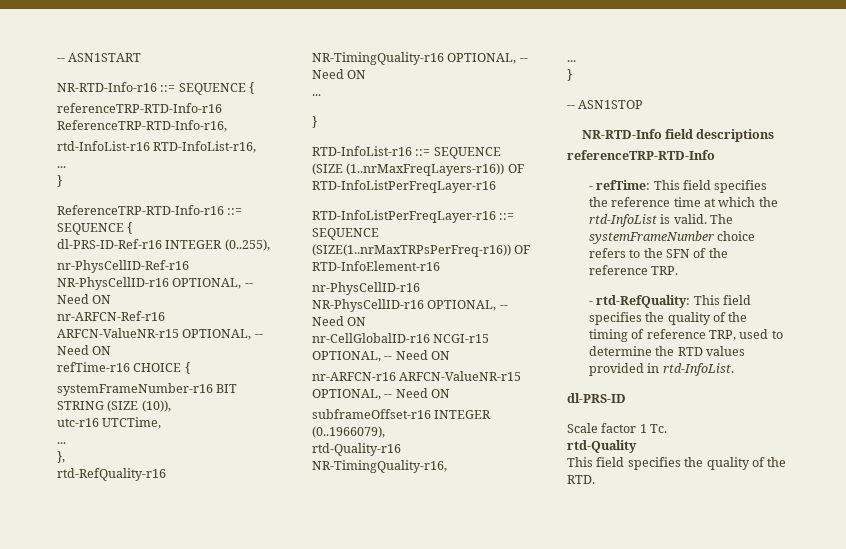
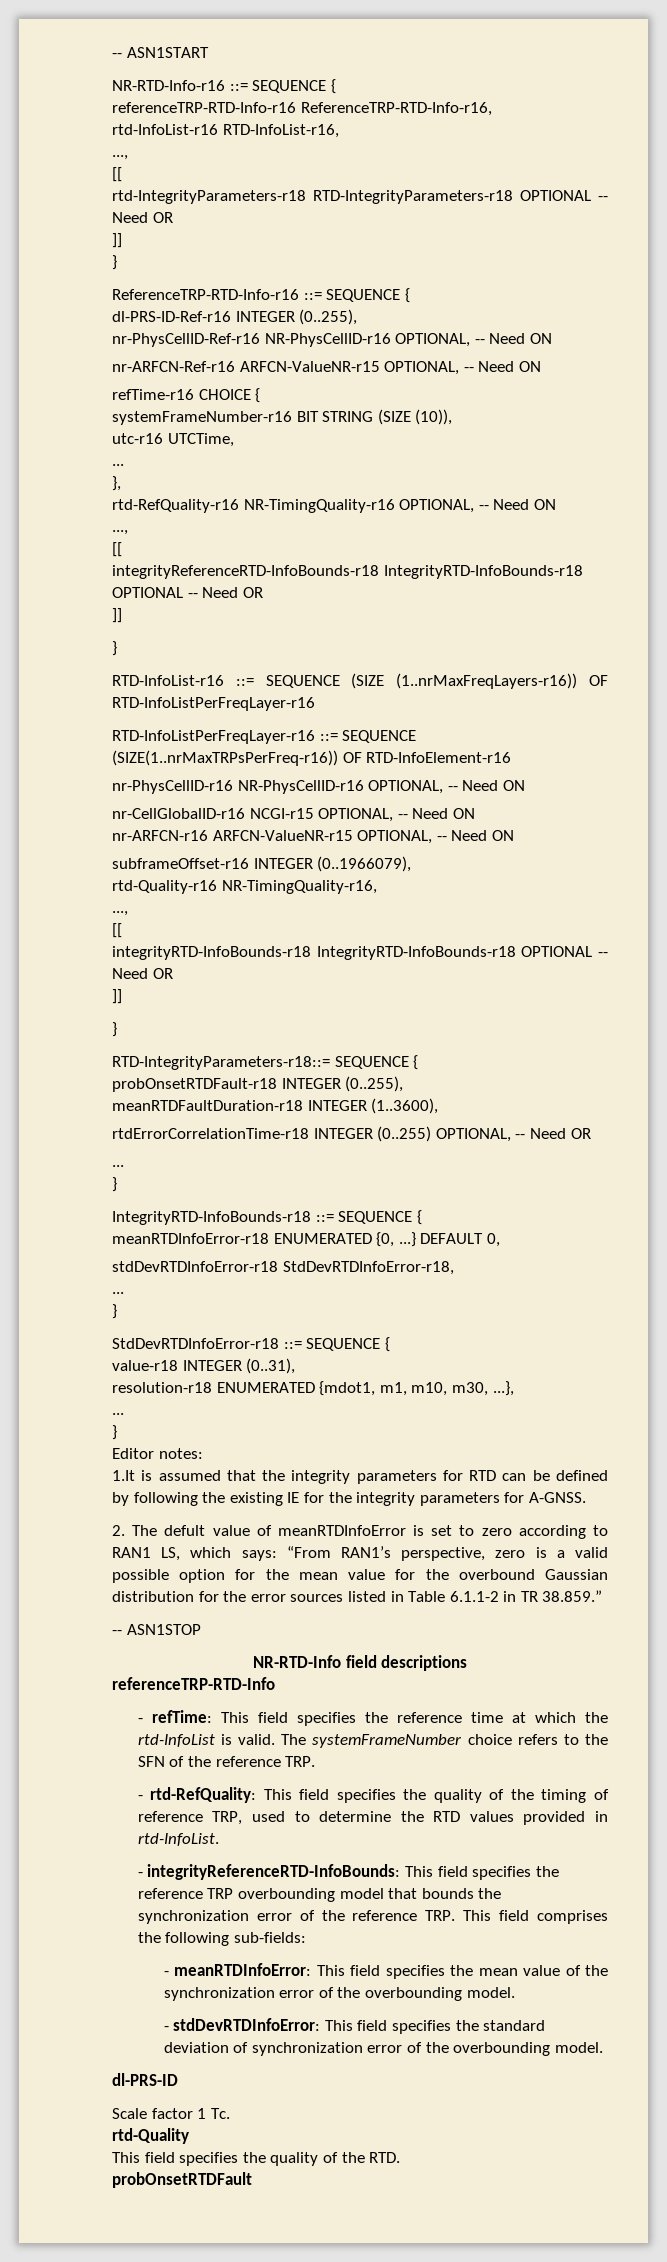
[57,166,66,168] ... -> [112,155,128,160] [112,167,122,182] [112,190,608,204] [112,212,173,223] [112,233,122,248] ..., // [[ // rtd-IntegrityParameters-r18 RTD-IntegrityParameters-r18 OPTIONAL -- Need OR // ]]
[312,94,321,96] ... -> [112,530,128,535] [112,542,122,557] [112,565,583,579] [112,587,263,598] [112,608,122,623] ..., // [[ // integrityReferenceRTD-InfoBounds-r18 IntegrityRTD-InfoBounds-r18 OPTIONAL -- Need OR // ]]
[567,60,576,62] [567,69,572,81] ... // } -> [112,911,128,916] [112,923,122,938] [112,946,608,960] [112,968,173,979] [112,989,122,1004] [112,1022,117,1037] [112,1055,419,1070] [112,1076,404,1092] [112,1098,439,1114] [112,1126,591,1142] [112,1165,124,1167] [112,1177,117,1192] [112,1210,422,1225] [112,1232,500,1247] [112,1261,454,1275] [112,1292,124,1294] [112,1304,117,1319] [112,1337,390,1352] [112,1358,296,1374] [112,1381,514,1396] [112,1413,124,1415] [112,1425,117,1440] [112,1448,203,1459] [112,1470,608,1484] [112,1492,586,1506] [112,1525,608,1539] [112,1546,608,1561] [112,1569,608,1583] [112,1590,603,1602] ..., // [[ // integrityRTD-InfoBounds-r18 IntegrityRTD-InfoBounds-r18 OPTIONAL -- Need OR // ]] // } // RTD-IntegrityParameters-r18::= SEQUENCE { // probOnsetRTDFault-r18 INTEGER (0..255), // meanRTDFaultDuration-r18 INTEGER (1..3600), // rtdErrorCorrelationTime-r18 INTEGER (0..255) OPTIONAL, -- Need OR // ... // } // IntegrityRTD-InfoBounds-r18 ::= SEQUENCE { // meanRTDInfoError-r18 ENUMERATED {0, ...} DEFAULT 0, // stdDevRTDInfoError-r18 StdDevRTDInfoError-r18, // ... // } // StdDevRTDInfoError-r18 ::= SEQUENCE { // value-r18 INTEGER (0..31), // resolution-r18 ENUMERATED {mdot1, m1, m10, m30, ...}, // ... // } // Editor notes: // 1.It is assumed that the integrity parameters for RTD can be defined by following the existing IE for the integrity parameters for A-GNSS. // 2. The defult value of meanRTDInfoError is set to zero according to RAN1 LS, which says: “From RAN1’s perspective, zero is a valid possible option for the mean value for the overbound Gaussian distribution for the error sources listed in Table 6.1.1-2 in TR 38.859.”
(734, 369) none -> [137,1864,559,1880] [137,1888,502,1902] [137,1910,608,1924] [137,1932,306,1946] [163,1963,609,1979] [163,1987,515,2001] [163,2018,546,2034] [163,2042,603,2056] // - integrityReferenceRTD-InfoBounds: This field specifies the reference TRP overbounding model that bounds the synchronization error of the reference TRP. This field comprises the following sub-fields: // - meanRTDInfoError: This field specifies the mean value of the synchronization error of the overbounding model. // - stdDevRTDInfoError: This field specifies the standard deviation of synchronization error of the overbounding model.
(595, 479) none -> [112,2172,252,2188] // probOnsetRTDFault

